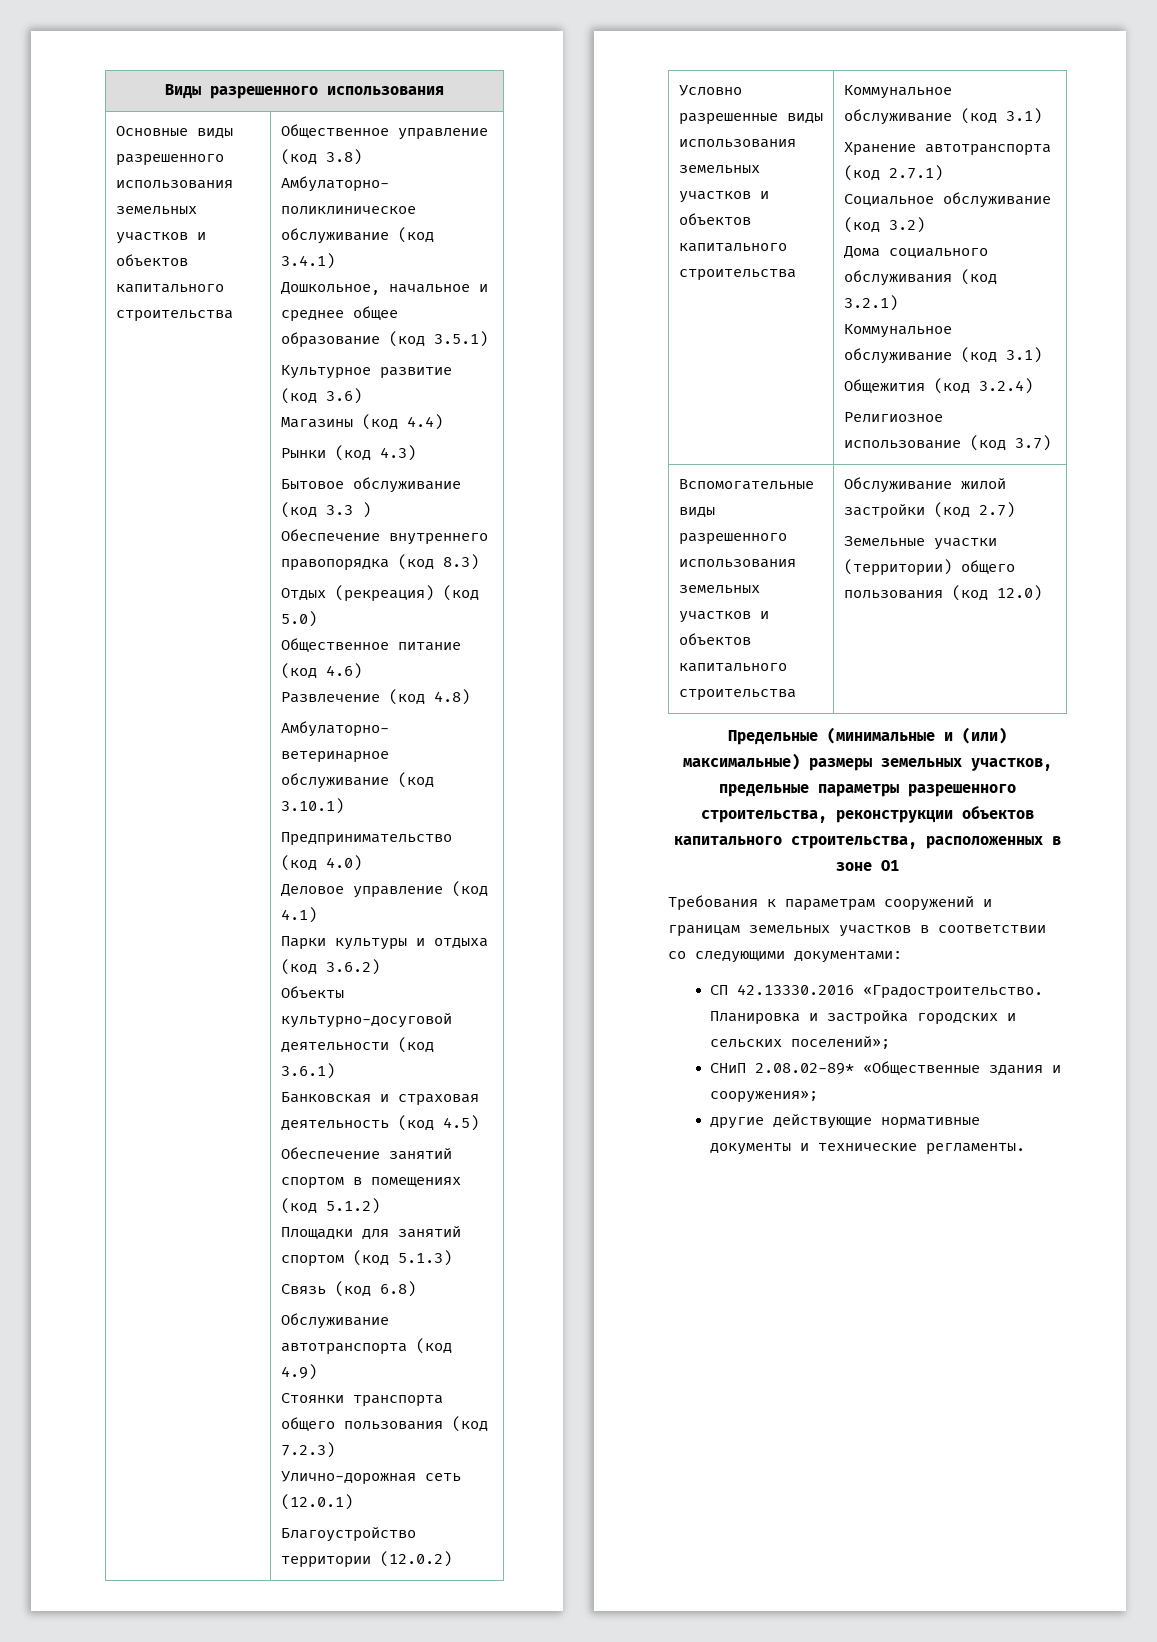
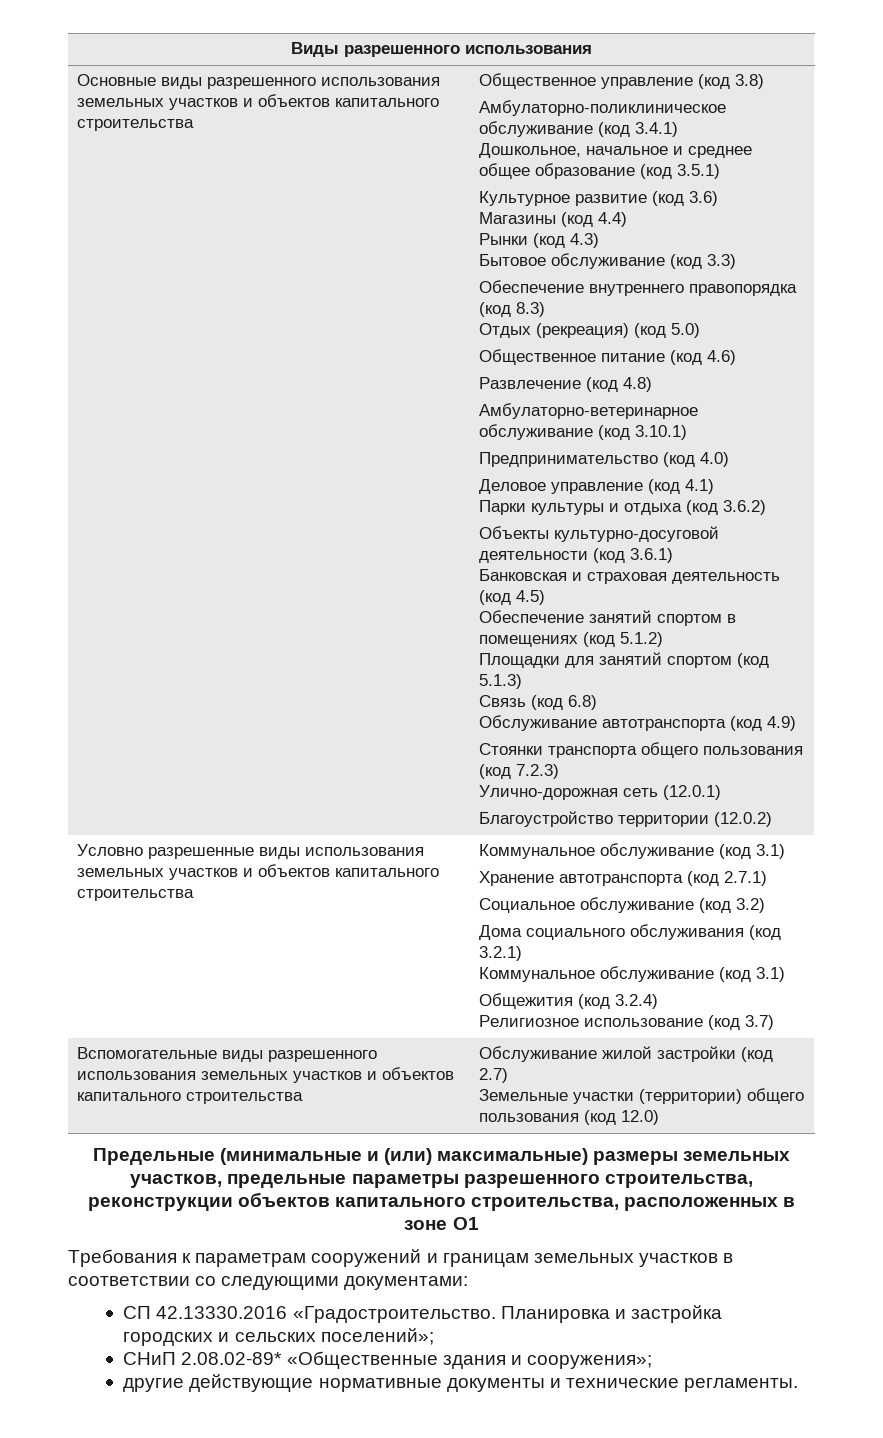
[325,502,371,518] 3.3 ) -> [707,254,737,269] 3.3)

